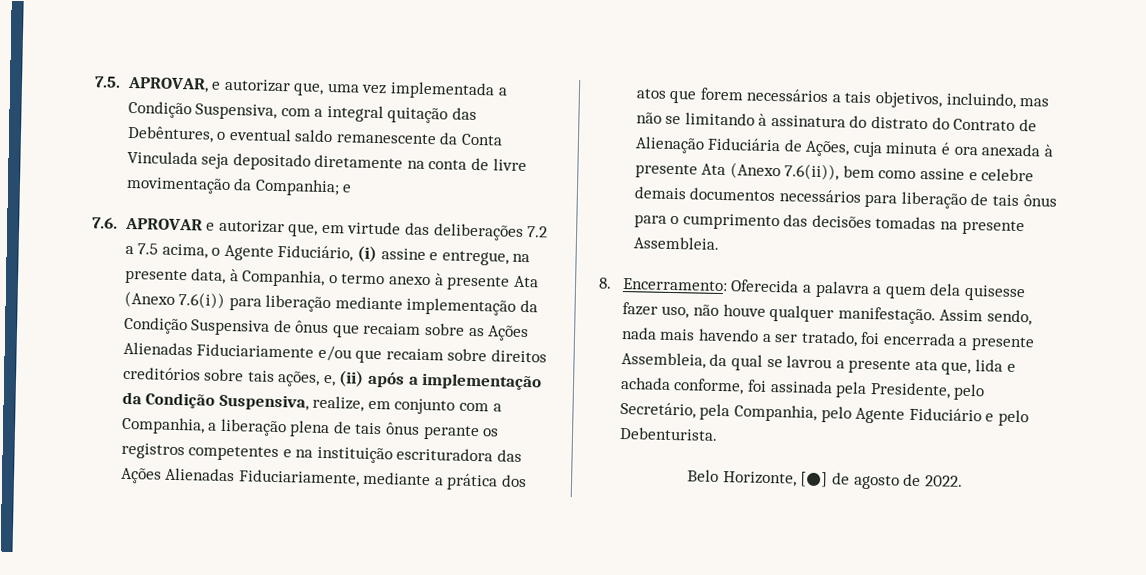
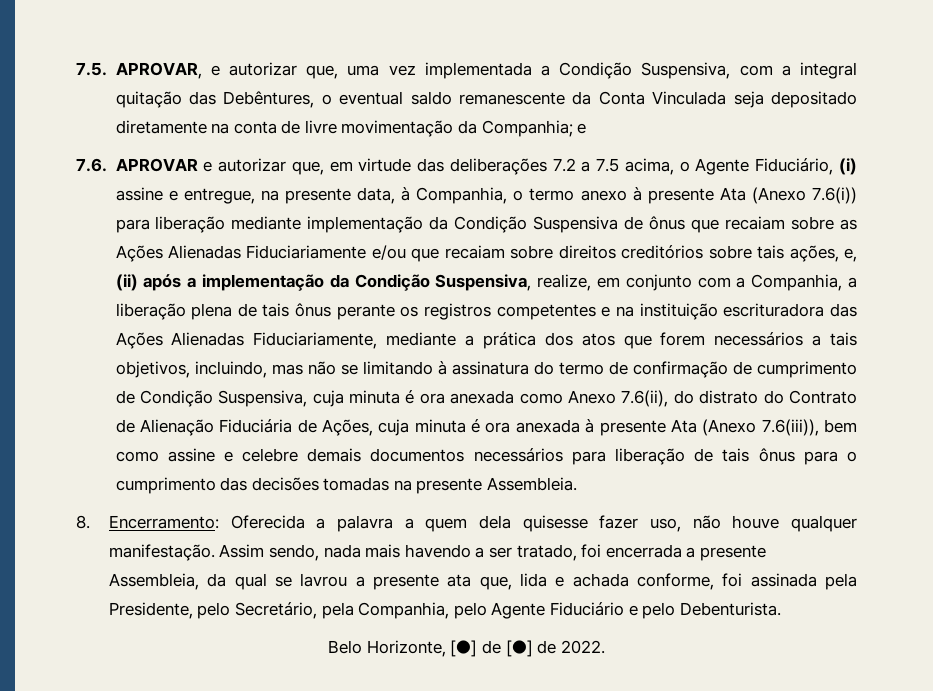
(868, 121) none -> [558,361,858,378] [115,390,694,407] termo de confirmação de cumprimento de Condição Suspensiva, cuja minuta é ora anexada como Anexo 7.6(ii), do
[784,163,840,181] 7.6(ii)), -> [761,419,819,436] 7.6(iii)),
[852,474,900,490] agosto -> [505,640,533,657] [●]

